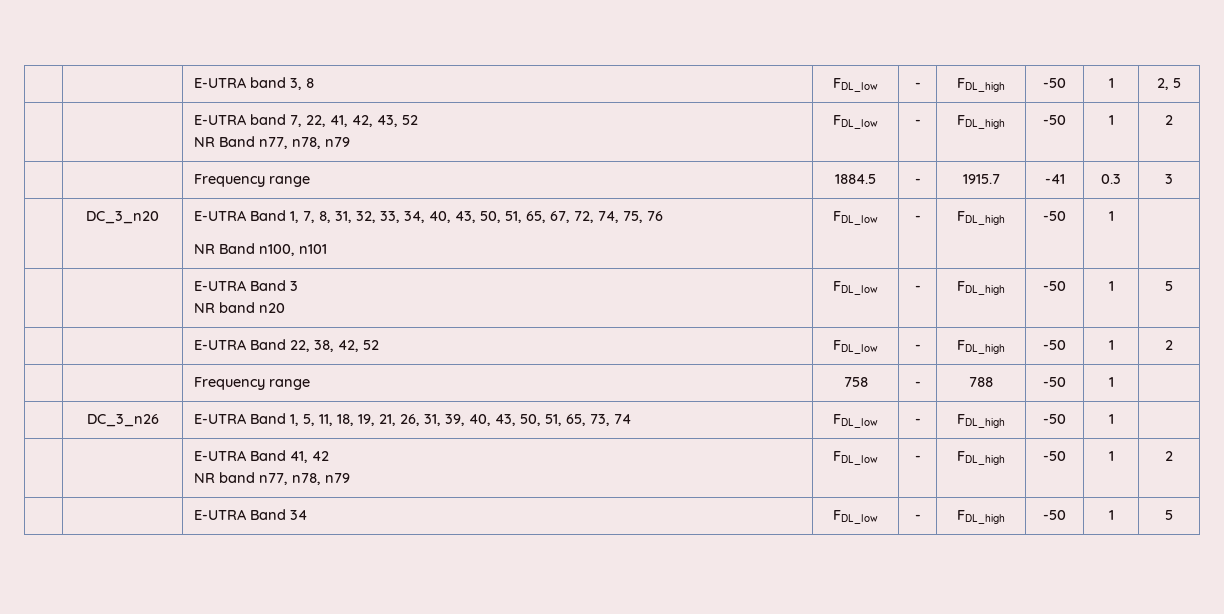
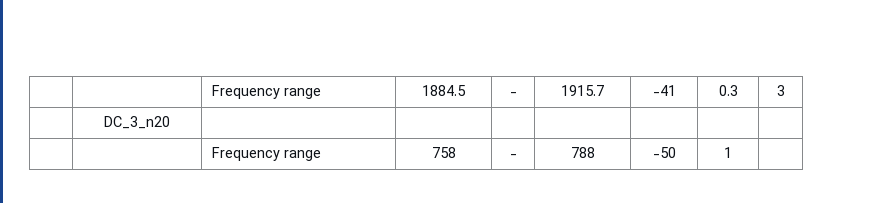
[193,77,314,90] [833,78,878,92] [914,82,921,88] [957,78,1005,92] [1043,78,1066,88] [1108,78,1114,88] [1157,78,1181,90] [193,114,418,127] [193,136,350,149] [833,115,878,129] [914,119,921,125] [957,115,1005,129] [1043,115,1066,125] [1108,115,1114,125] [1165,115,1173,125] | | E-UTRA band 3, 8 | FDL_low | - | FDL_high | -50 | 1 | 2, 5 // | | E-UTRA band 7, 22, 41, 42, 43, 52 // NR Band n77, n78, n79 | FDL_low | - | FDL_high | -50 | 1 | 2 // | -> (211, 92) |
[193,210,663,223] [193,243,327,256] [833,211,878,225] [914,215,921,221] [957,211,1005,225] [1043,211,1066,221] [1108,211,1114,221] [193,280,298,291] [193,302,285,313] [833,281,878,295] [914,285,921,291] [957,281,1005,295] [1043,281,1066,291] [1108,281,1114,291] [1165,281,1173,291] [193,339,379,352] [833,340,878,354] [914,344,921,350] [957,340,1005,354] [1043,340,1066,350] [1108,340,1114,350] [1165,340,1173,350] E-UTRA Band 1, 7, 8, 31, 32, 33, 34, 40, 43, 50, 51, 65, 67, 72, 74, 75, 76 // NR Band n100, n101 | FDL_low | - | FDL_high | -50 | 1 | // | | E-UTRA Band 3 // NR band n20 | FDL_low | - | FDL_high | -50 | 1 | 5 // | | E-UTRA Band 22, 38, 42, 52 | FDL_low | - | FDL_high | -50 | 1 | 2 -> (170, 122) | | | | | |
[86,414,159,427] [193,413,631,426] [833,414,878,428] [914,418,921,424] [957,414,1005,428] [1043,414,1066,424] [1108,414,1114,424] [193,450,329,463] [193,472,350,485] [833,451,878,465] [914,455,921,461] [957,451,1005,465] [1043,451,1066,461] [1108,451,1114,461] [1165,451,1173,461] [193,509,307,520] [833,510,878,524] [914,514,921,520] [957,510,1005,524] [1043,510,1066,520] [1108,510,1114,520] [1165,510,1173,520] // | DC_3_n26 | E-UTRA Band 1, 5, 11, 18, 19, 21, 26, 31, 39, 40, 43, 50, 51, 65, 73, 74 | FDL_low | - | FDL_high | -50 | 1 | // | | E-UTRA Band 41, 42 // NR band n77, n78, n79 | FDL_low | - | FDL_high | -50 | 1 | 2 // | | E-UTRA Band 34 | FDL_low | - | FDL_high | -50 | 1 | 5 -> (732, 152) none

